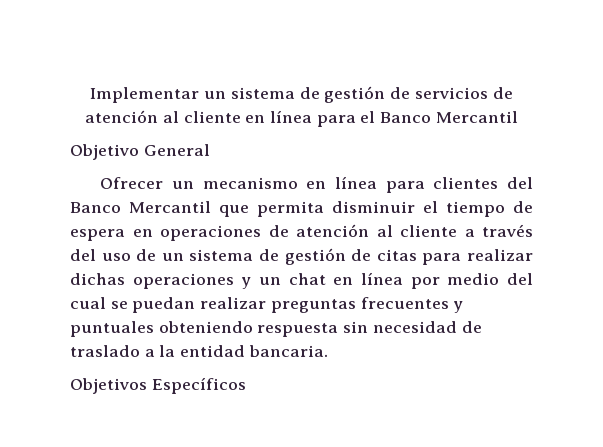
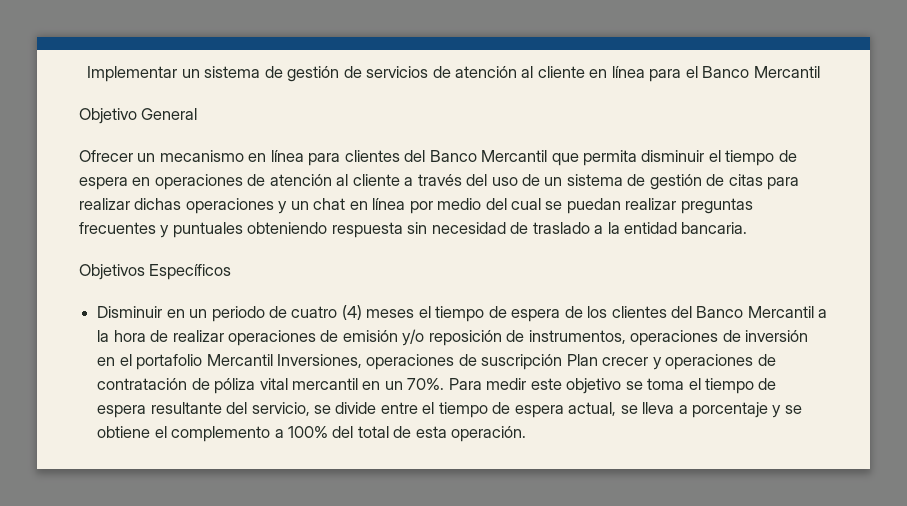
(246, 385) none -> [97,305,828,322] [97,329,809,346] [97,354,776,370] [97,378,777,394] [97,402,802,418] [97,426,527,442] // Disminuir en un periodo de cuatro (4) meses el tiempo de espera de los clientes del Banco Mercantil a la hora de realizar operaciones de emisión y/o reposición de instrumentos, operaciones de inversión en el portafolio Mercantil Inversiones, operaciones de suscripción Plan crecer y operaciones de contratación de póliza vital mercantil en un 70%. Para medir este objetivo se toma el tiempo de espera resultante del servicio, se divide entre el tiempo de espera actual, se lleva a porcentaje y se obtiene el complemento a 100% del total de esta operación.

